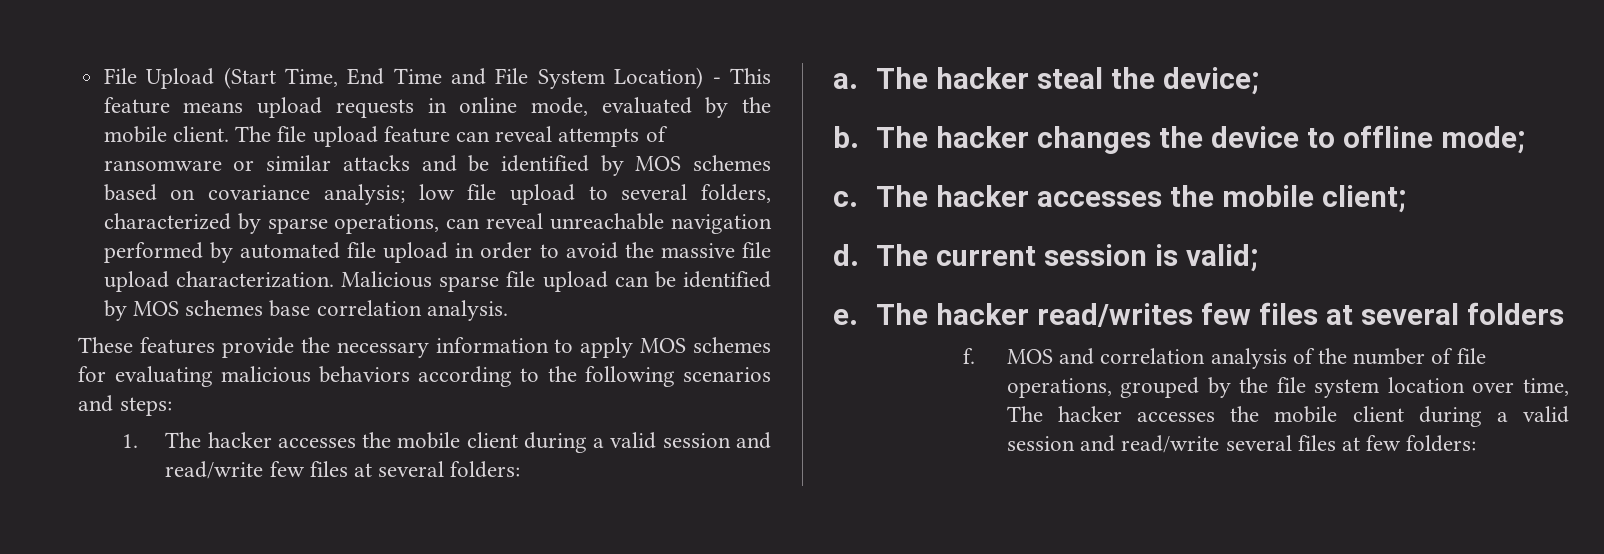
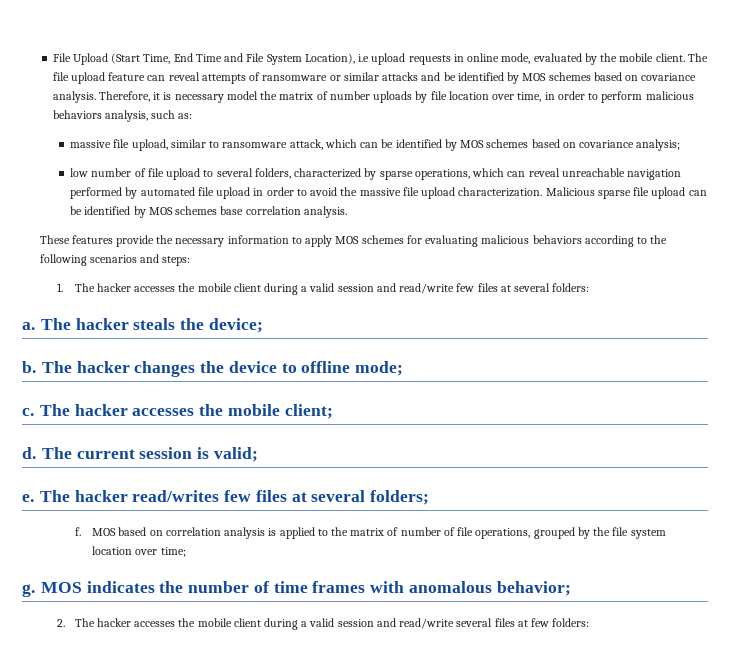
[614,67,771,89] [103,97,244,114] Location) - This feature means -> [304,53,370,64] Location), i.e
[323,184,455,205] analysis; low -> [52,91,694,103] [52,110,193,122] [70,139,681,151] [70,168,146,177] analysis. Therefore, it is necessary model the matrix of number uploads by file location over time, in order to perform malicious behaviors analysis, such as: // massive file upload, similar to ransomware attack, which can be identified by MOS schemes based on covariance analysis; // low number of
(440, 224) none -> [472,168,505,177] which
[1037,67,1104,89] steal -> [133,318,176,330] steals
[1467,302,1565,325] folders -> [370,490,430,505] folders;
[1059,348,1347,369] and correlation analysis of the -> [118,527,399,539] based on correlation analysis is applied to the matrix of
[1523,378,1569,396] time, -> [160,547,186,557] [22,581,571,597] [57,619,66,627] time; // g. MOS indicates the number of time frames with anomalous behavior; // 2.

